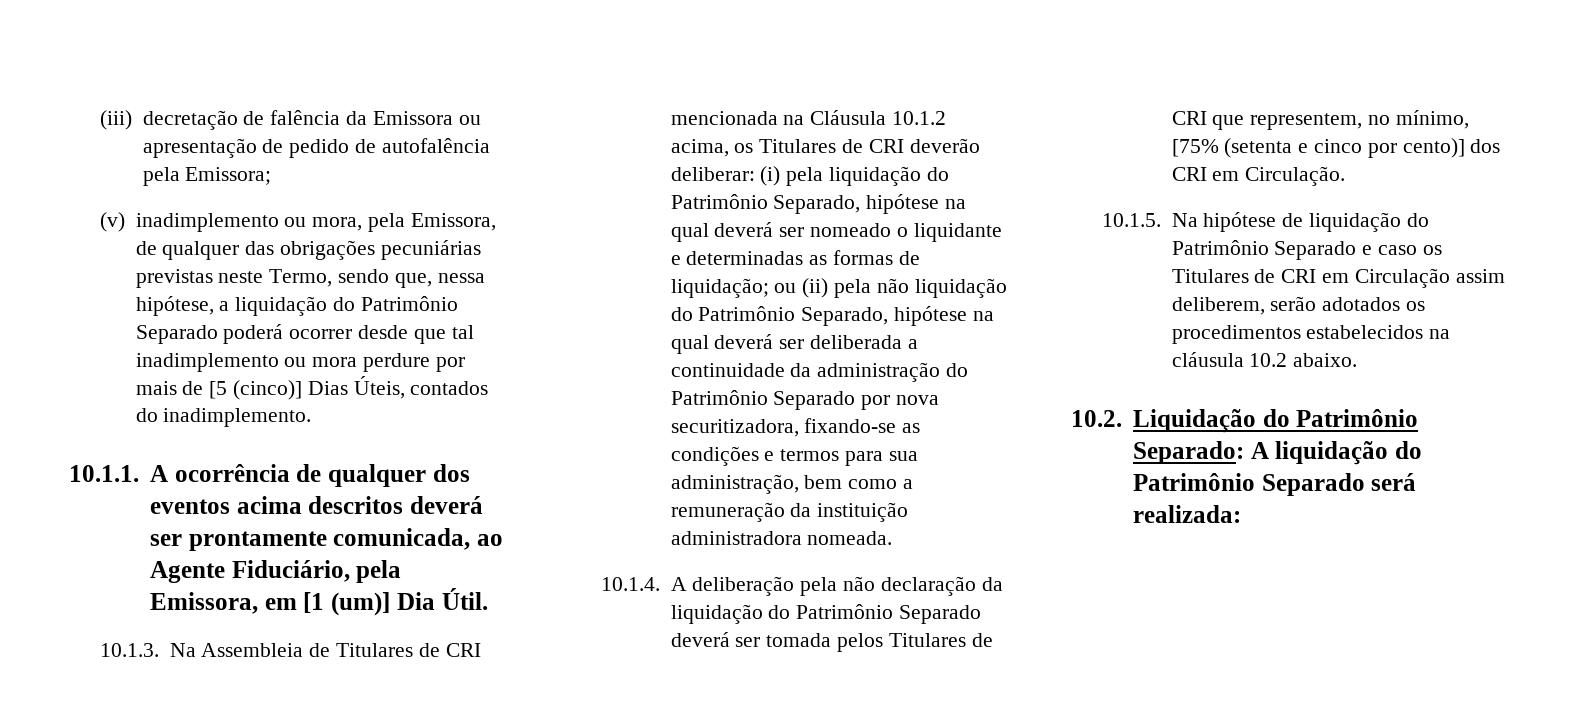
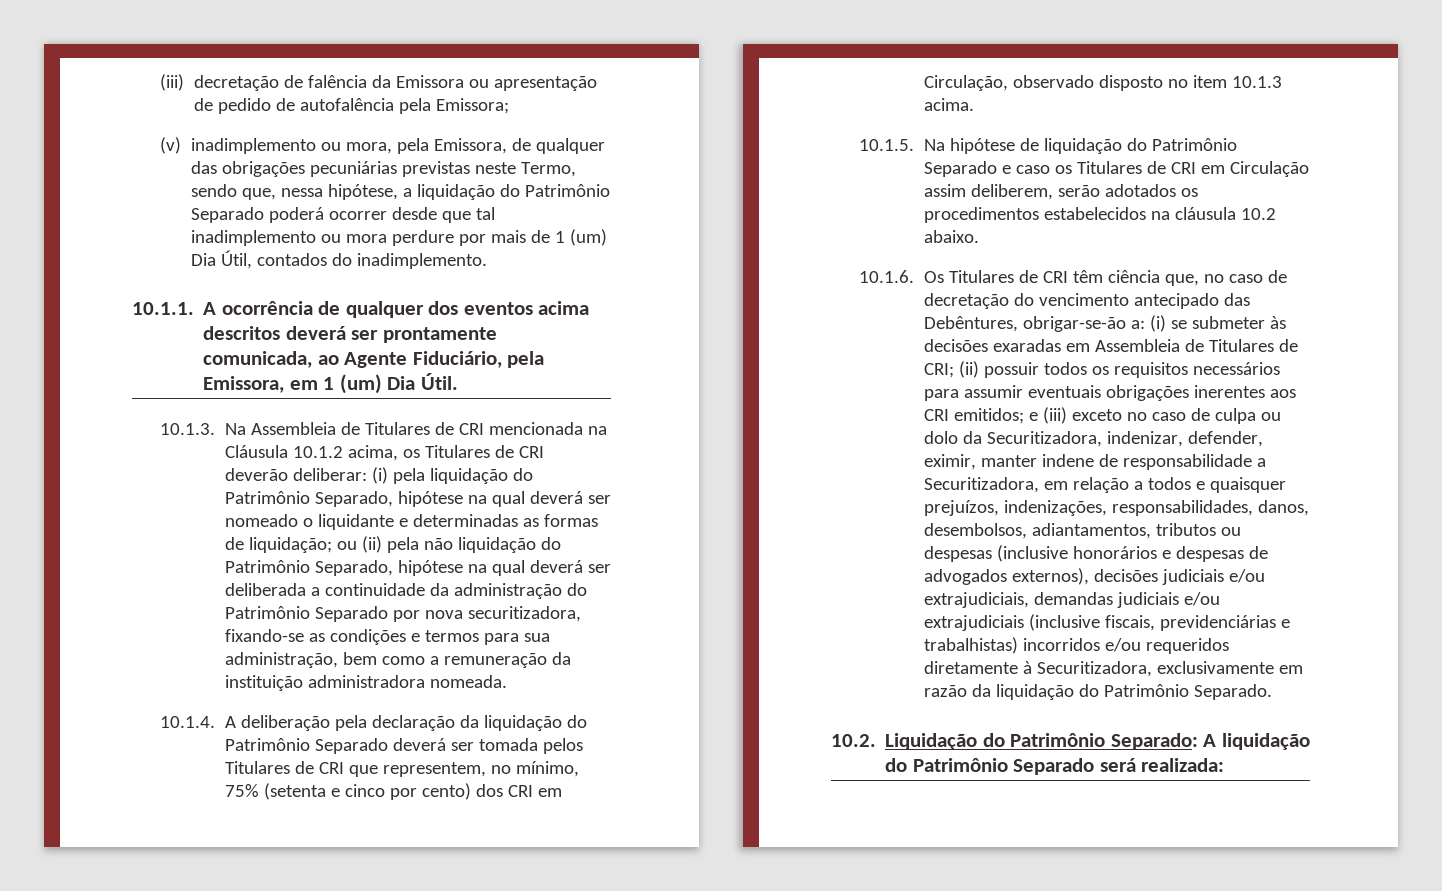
[209,376,405,400] [5 (cinco)] Dias Úteis, -> [554,229,607,246] [190,250,252,269] 1 (um) Dia Útil,
[303,592,390,616] [1 (um)] -> [323,374,382,394] 1 (um)
[843,576,876,591] não -> (367, 723) none
[1171,139,1219,157] [75% -> [224,784,259,797] 75%
[1402,138,1465,158] cento)] -> [421,783,471,800] cento)
[1245,166,1346,186] Circulação. -> [923,75,1282,91] [923,98,974,111] Circulação, observado disposto no item 10.1.3 acima.
(1358, 360) none -> [859,270,1287,286] [923,293,1250,309] [923,315,1286,332] [923,339,1298,352] [923,361,1280,378] [923,385,1296,401] [923,407,1281,424] [923,431,1263,447] [923,454,1266,470] [923,477,1286,493] [923,500,1309,516] [923,523,1241,539] [923,545,1268,562] [923,568,1265,585] [923,592,1220,608] [923,614,1290,631] [923,637,1229,654] [923,661,1303,677] [923,684,1272,700] // 10.1.6. Os Titulares de CRI têm ciência que, no caso de decretação do vencimento antecipado das Debêntures, obrigar-se-ão a: (i) se submeter às decisões exaradas em Assembleia de Titulares de CRI; (ii) possuir todos os requisitos necessários para assumir eventuais obrigações inerentes aos CRI emitidos; e (iii) exceto no caso de culpa ou dolo da Securitizadora, indenizar, defender, eximir, manter indene de responsabilidade a Securitizadora, em relação a todos e quaisquer prejuízos, indenizações, responsabilidades, danos, desembolsos, adiantamentos, tributos ou despesas (inclusive honorários e despesas de advogados externos), decisões judiciais e/ou extrajudiciais, demandas judiciais e/ou extrajudiciais (inclusive fiscais, previdenciárias e trabalhistas) incorridos e/ou requeridos diretamente à Securitizadora, exclusivamente em razão da liquidação do Patrimônio Separado.

